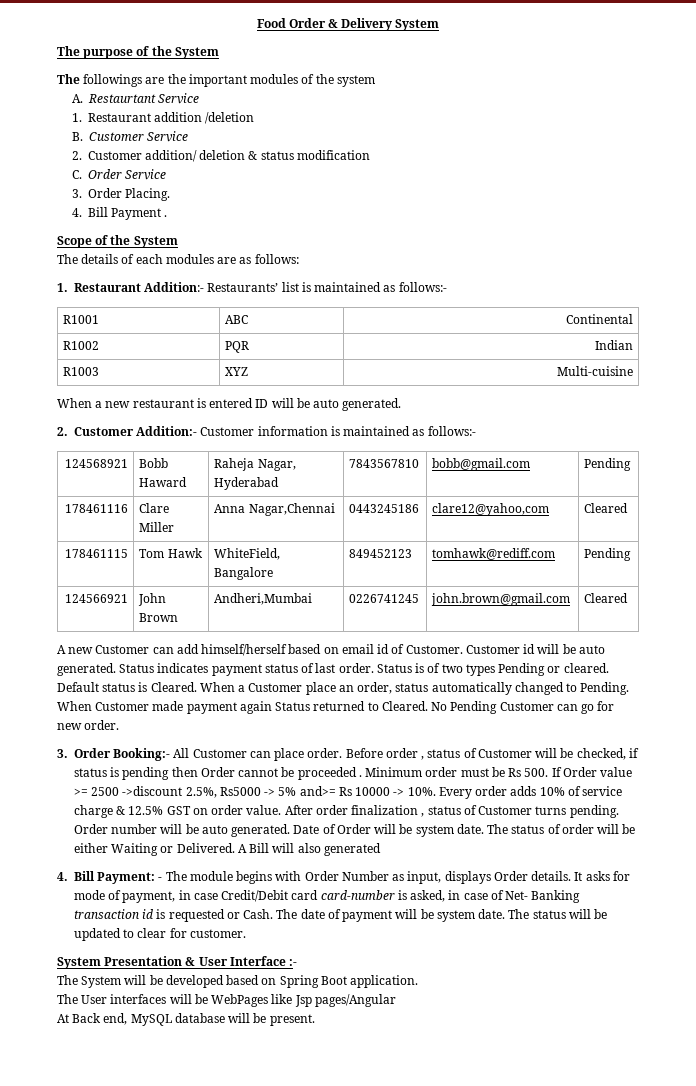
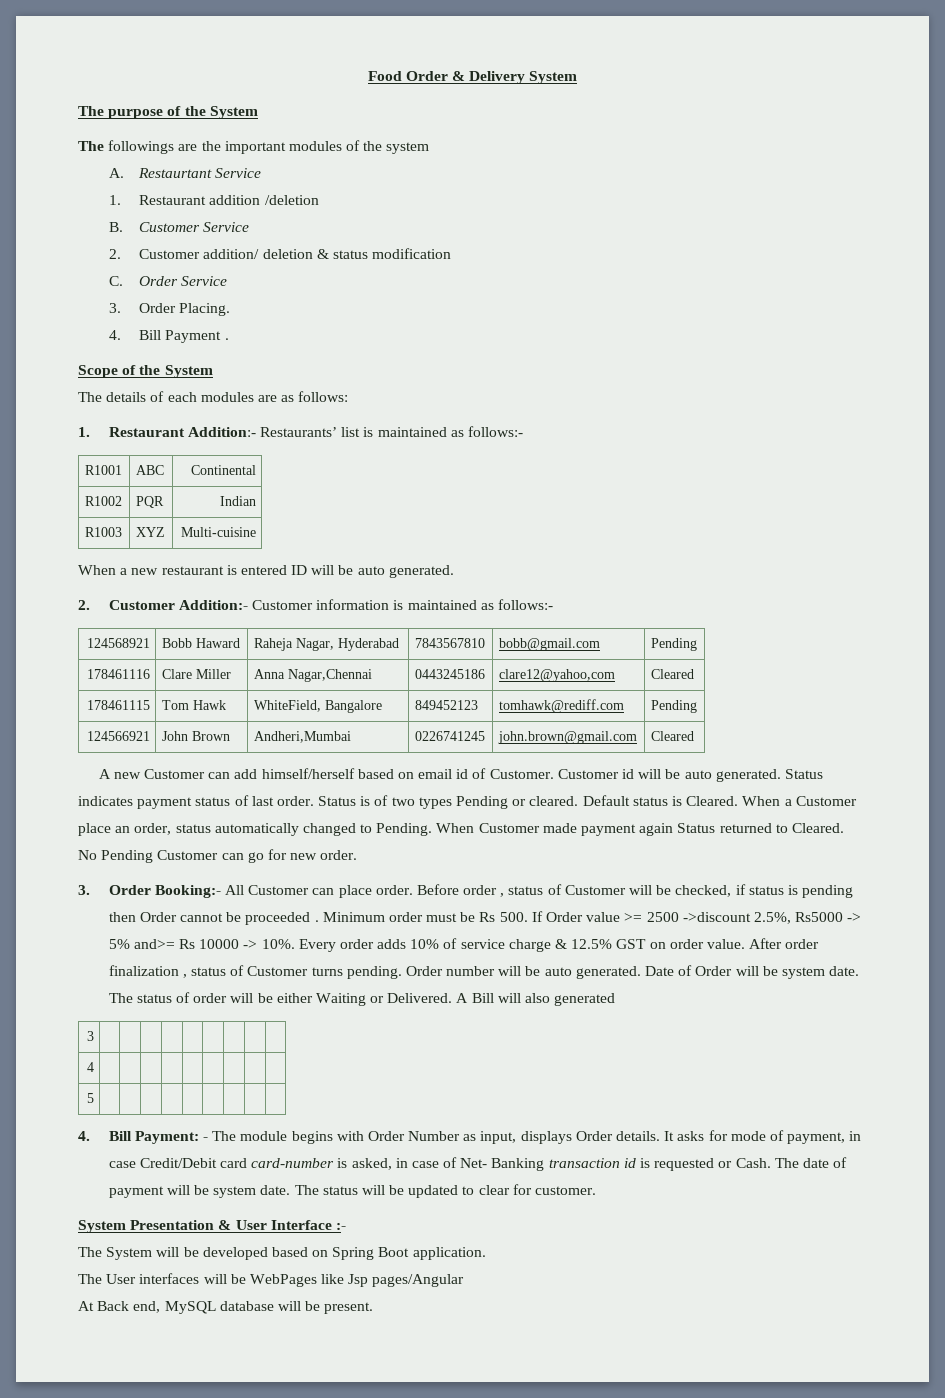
(381, 849) none -> [86,1031,94,1041] [86,1062,94,1072] [86,1093,94,1103] // 3 | | | | | | | | | // 4 | | | | | | | | | // 5 | | | | | | | | |

